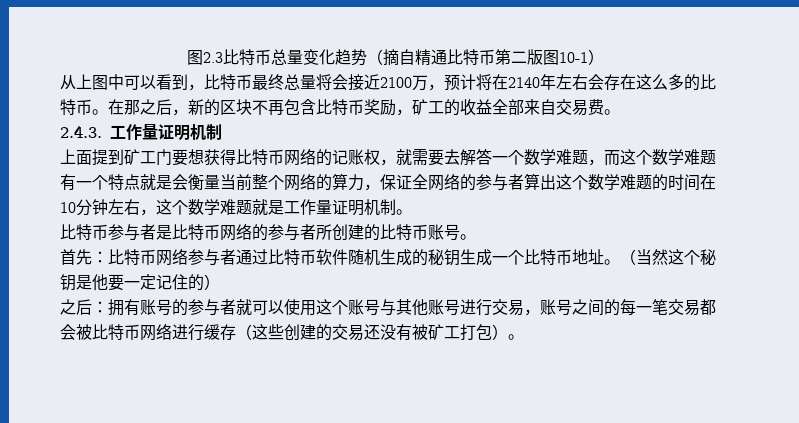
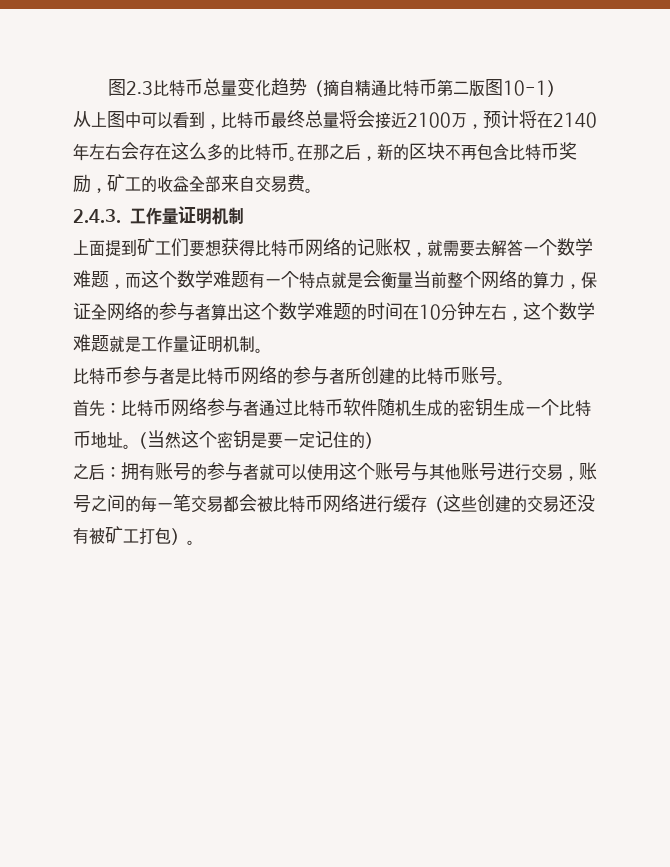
[156,149,172,165] 门 -> [171,238,189,257] 们
[428,249,444,266] 秘 -> [459,399,475,417] 密
[700,249,716,266] [60,274,108,291] 秘钥是他 -> [217,430,267,449] 密钥是

